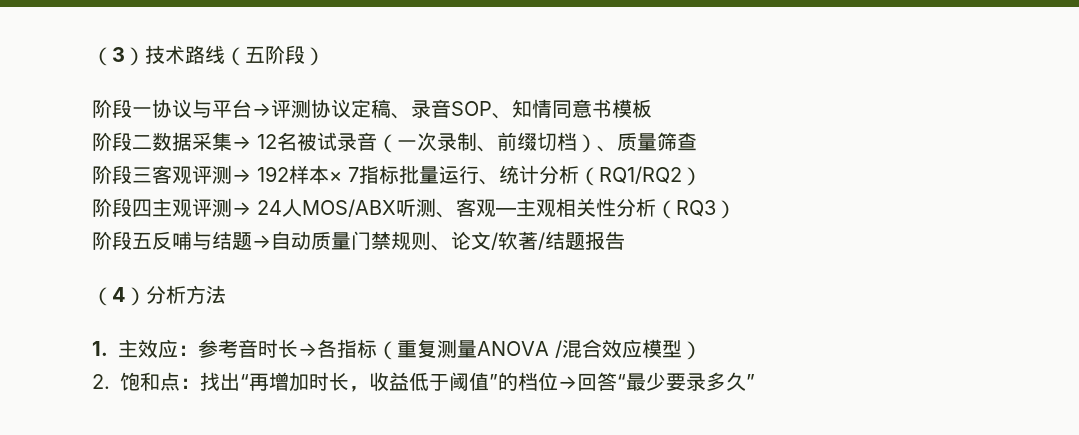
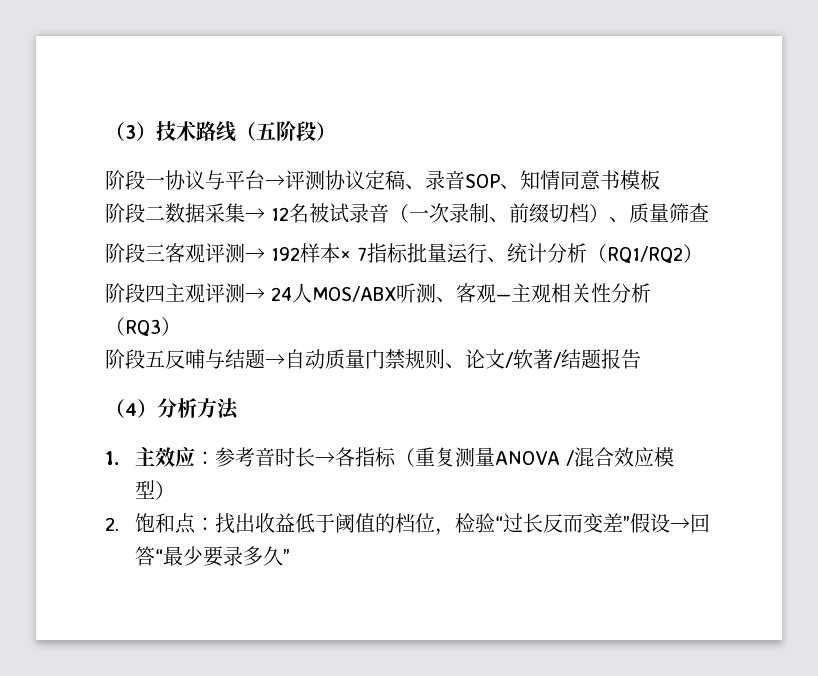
[240,372,558,392] “再增加时长，收益低于阈值”的档位 -> [254,513,670,536] 收益低于阈值的档位，检验“过长反而变差”假设

